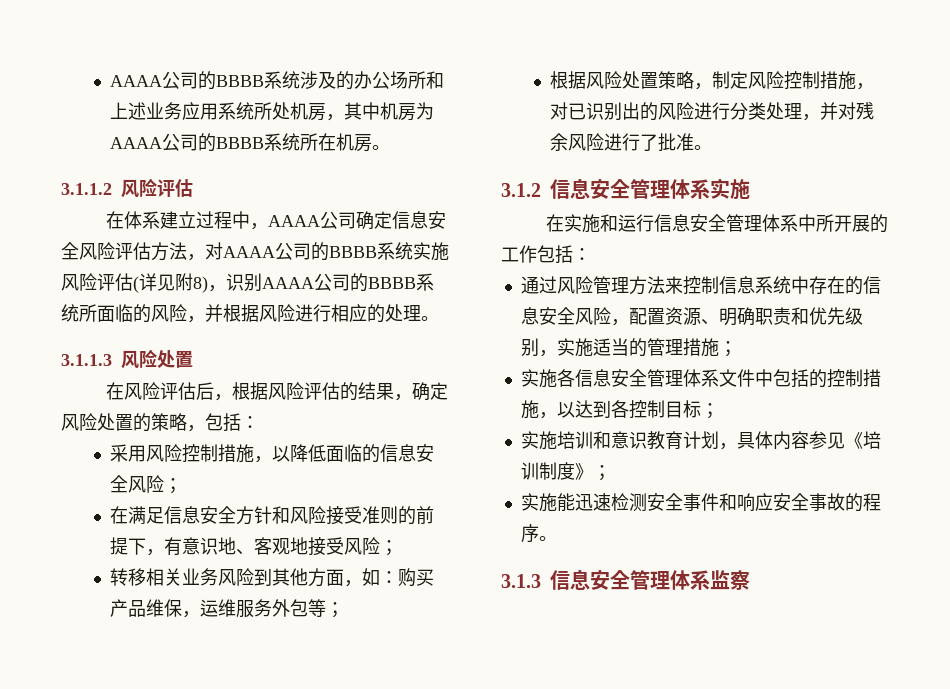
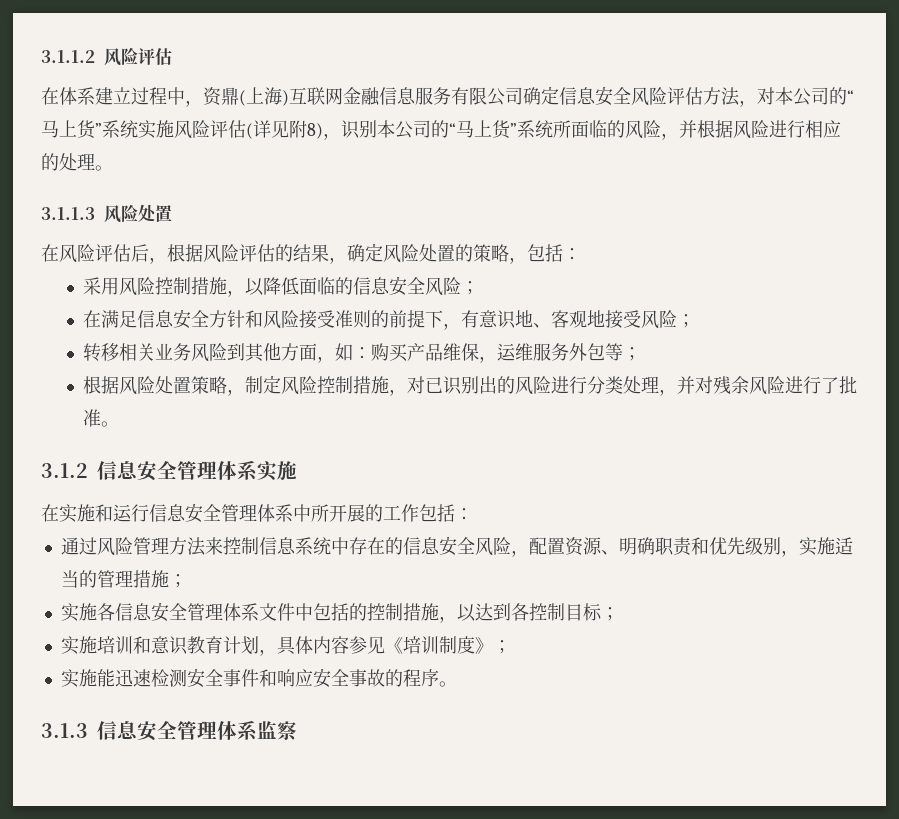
[110,71,445,90] [110,102,435,121] [110,133,391,152] AAAA公司的BBBB系统涉及的办公场所和上述业务应用系统所处机房，其中机房为AAAA公司的BBBB系统所在机房。 // -> (41, 56) none
[268,215,321,227] AAAA -> [203,87,487,106] 资鼎(上海)互联网金融信息服务有限
[223,242,377,261] AAAA公司的BBBB -> [775,87,854,106] [41,120,102,139] 本公司的“马上货”
[262,273,416,292] AAAA公司的BBBB -> [377,120,517,139] 本公司的“马上货”

